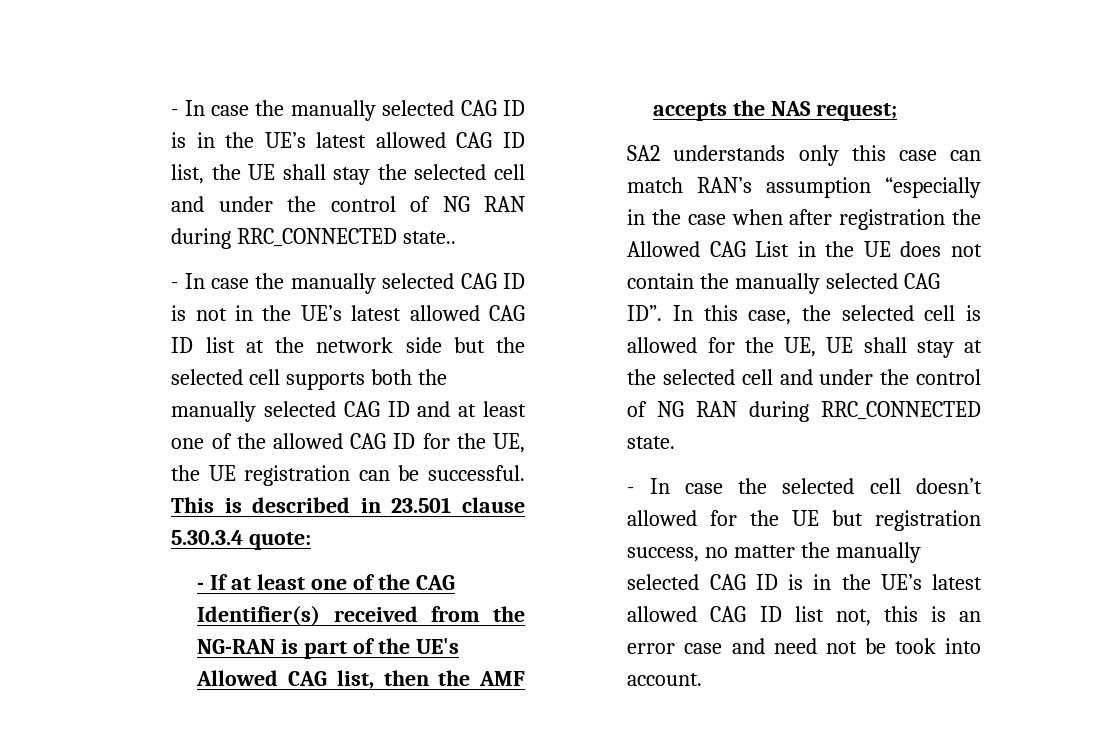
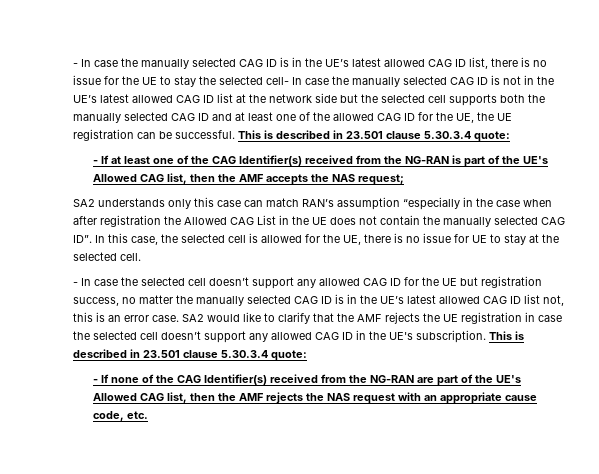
[211,164,326,180] the UE shall -> [490,57,547,67] [72,75,171,85] there is no issue for the UE to
[494,164,526,180] [171,196,525,212] [171,228,457,249] [171,282,179,289] cell and under the control of NG RAN during RRC_CONNECTED state.. // - -> [265,77,289,85] cell-
[826,337,982,358] [627,369,981,385] [627,401,981,422] [627,436,676,449] UE shall stay at the selected cell and under the control of NG RAN during RRC_CONNECTED state. -> [363,233,559,245] [72,252,141,261] there is no issue for UE to stay at the selected cell.
[627,510,698,526] allowed -> [251,277,401,289] support any allowed CAG ID
[684,638,981,654] [627,673,703,686] case and need not be took into account. -> [151,312,562,324] [72,330,524,343] [72,349,307,361] [92,374,521,386] [92,392,537,404] [92,411,148,421] case. SA2 would like to clarify that the AMF rejects the UE registration in case the selected cell doesn’t support any allowed CAG ID in the UE's subscription. This is described in 23.501 clause 5.30.3.4 quote: // - If none of the CAG Identifier(s) received from the NG-RAN are part of the UE's Allowed CAG list, then the AMF rejects the NAS request with an appropriate cause code, etc.

